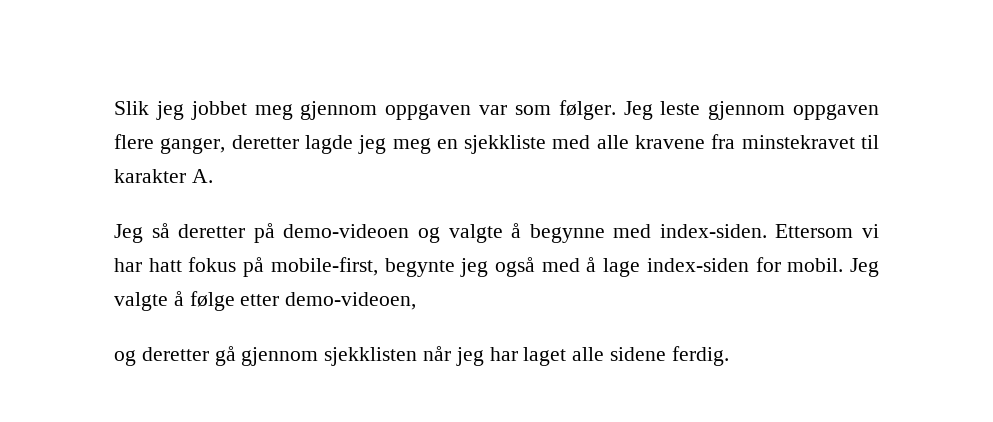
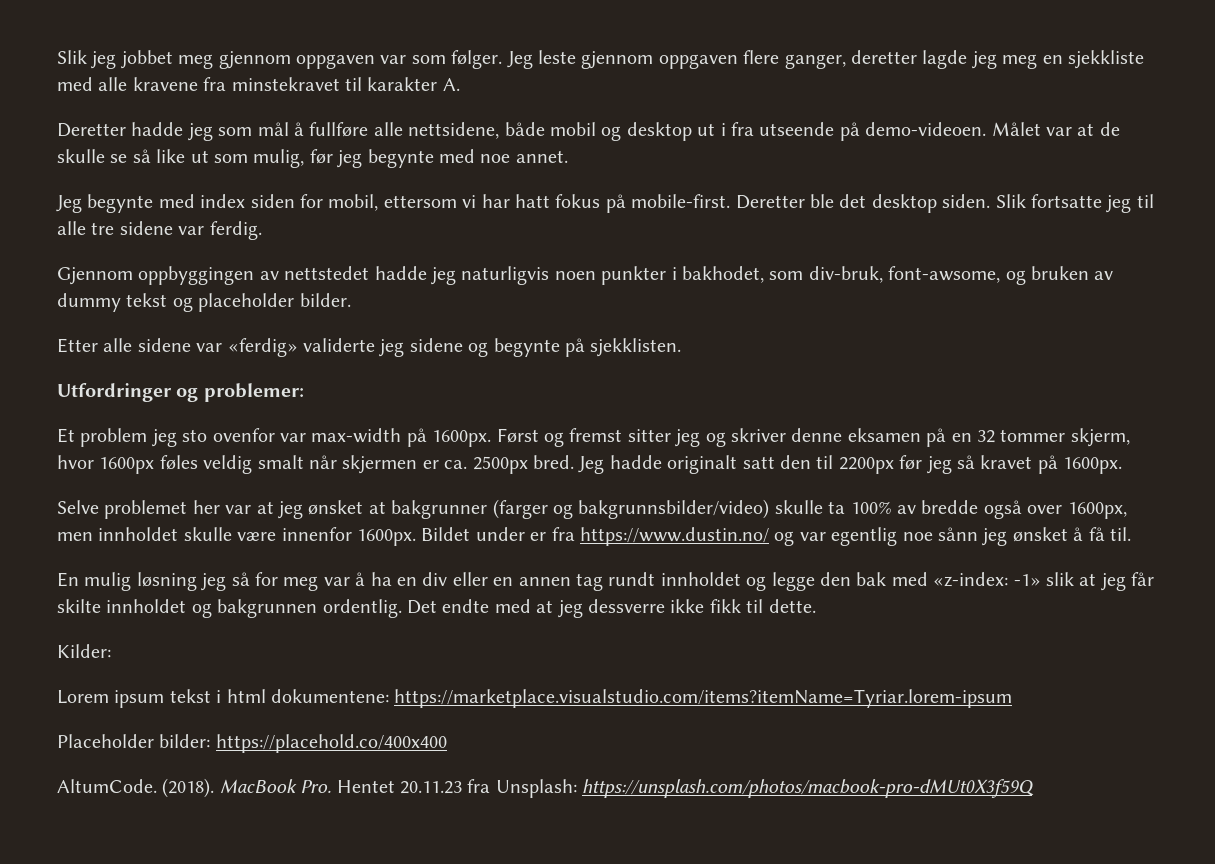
[114,223,854,243] Jeg så deretter på demo-videoen og valgte å begynne med index-siden. Ettersom -> [57,122,1120,141] [57,149,568,168] [56,194,457,213] Deretter hadde jeg som mål å fullføre alle nettsidene, både mobil og desktop ut i fra utseende på demo-videoen. Målet var at de skulle se så like ut som mulig, før jeg begynte med noe annet. // Jeg begynte med index siden for mobil, ettersom
[270,257,879,277] [114,291,417,311] [114,346,729,366] mobile-first, begynte jeg også med å lage index-siden for mobil. Jeg valgte å følge etter demo-videoen, // og deretter gå gjennom sjekklisten når jeg har laget alle sidene ferdig. -> [631,194,1154,213] [57,221,262,240] [57,266,1114,285] [57,293,351,312] [57,338,682,357] [57,383,304,402] [57,428,1130,447] [57,455,1123,474] [57,499,1127,519] [57,527,1131,546] [57,572,1155,591] [57,599,816,618] [57,644,111,658] [57,689,1013,708] [57,734,447,753] [57,778,1035,798] mobile-first. Deretter ble det desktop siden. Slik fortsatte jeg til alle tre sidene var ferdig. // Gjennom oppbyggingen av nettstedet hadde jeg naturligvis noen punkter i bakhodet, som div-bruk, font-awsome, og bruken av dummy tekst og placeholder bilder. // Etter alle sidene var «ferdig» validerte jeg sidene og begynte på sjekklisten. // Utfordringer og problemer: // Et problem jeg sto ovenfor var max-width på 1600px. Først og fremst sitter jeg og skriver denne eksamen på en 32 tommer skjerm, hvor 1600px føles veldig smalt når skjermen er ca. 2500px bred. Jeg hadde originalt satt den til 2200px før jeg så kravet på 1600px. // Selve problemet her var at jeg ønsket at bakgrunner (farger og bakgrunnsbilder/video) skulle ta 100% av bredde også over 1600px, men innholdet skulle være innenfor 1600px. Bildet under er fra https://www.dustin.no/ og var egentlig noe sånn jeg ønsket å få til. // En mulig løsning jeg så for meg var å ha en div eller en annen tag rundt innholdet og legge den bak med «z-index: -1» slik at jeg får skilte innholdet og bakgrunnen ordentlig. Det endte med at jeg dessverre ikke fikk til dette. // Kilder: // Lorem ipsum tekst i html dokumentene: https://marketplace.visualstudio.com/items?itemName=Tyriar.lorem-ipsum // Placeholder bilder: https://placehold.co/400x400 // AltumCode. (2018). MacBook Pro. Hentet 20.11.23 fra Unsplash: https://unsplash.com/photos/macbook-pro-dMUt0X3f59Q

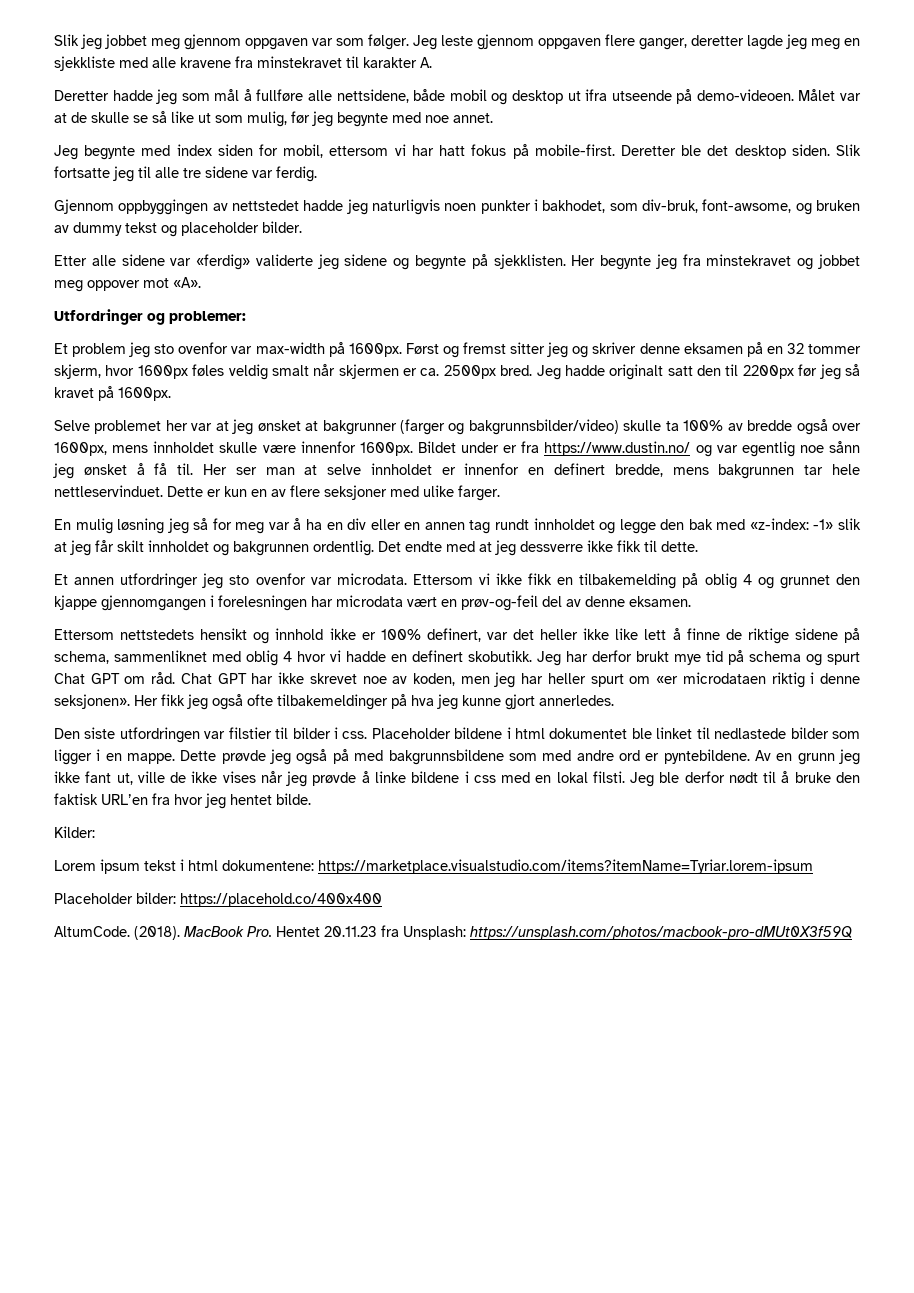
[720,122,754,136] i fra -> [585,89,608,101] ifra
(682, 347) none -> [571,254,861,270] [54,277,201,292] Her begynte jeg fra minstekravet og jobbet meg oppover mot «A».
[57,532,93,541] men -> [112,445,149,453] mens
(1131, 534) none -> [202,463,860,479] [54,485,500,501] Her ser man at selve innholdet er innenfor en definert bredde, mens bakgrunnen tar hele nettleservinduet. Dette er kun en av flere seksjoner med ulike farger.
[57,599,101,613] skilte -> [117,540,144,552] skilt
(816, 606) none -> [54,573,860,589] [54,595,691,611] [54,628,861,644] [54,650,860,666] [54,672,861,688] [54,694,614,710] [54,727,861,743] [54,749,861,765] [54,771,860,787] [54,793,311,809] // Et annen utfordringer jeg sto ovenfor var microdata. Ettersom vi ikke fikk en tilbakemelding på oblig 4 og grunnet den kjappe gjennomgangen i forelesningen har microdata vært en prøv-og-feil del av denne eksamen. // Ettersom nettstedets hensikt og innhold ikke er 100% definert, var det heller ikke like lett å finne de riktige sidene på schema, sammenliknet med oblig 4 hvor vi hadde en definert skobutikk. Jeg har derfor brukt mye tid på schema og spurt Chat GPT om råd. Chat GPT har ikke skrevet noe av koden, men jeg har heller spurt om «er microdataen riktig i denne seksjonen». Her fikk jeg også ofte tilbakemeldinger på hva jeg kunne gjort annerledes. // Den siste utfordringen var filstier til bilder i css. Placeholder bildene i html dokumentet ble linket til nedlastede bilder som ligger i en mappe. Dette prøvde jeg også på med bakgrunnsbildene som med andre ord er pyntebildene. Av en grunn jeg ikke fant ut, ville de ikke vises når jeg prøvde å linke bildene i css med en lokal filsti. Jeg ble derfor nødt til å bruke den faktisk URL’en fra hvor jeg hentet bilde.

